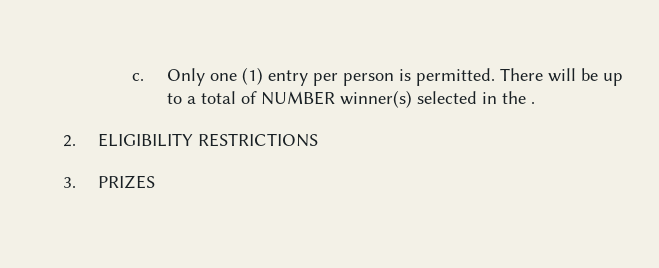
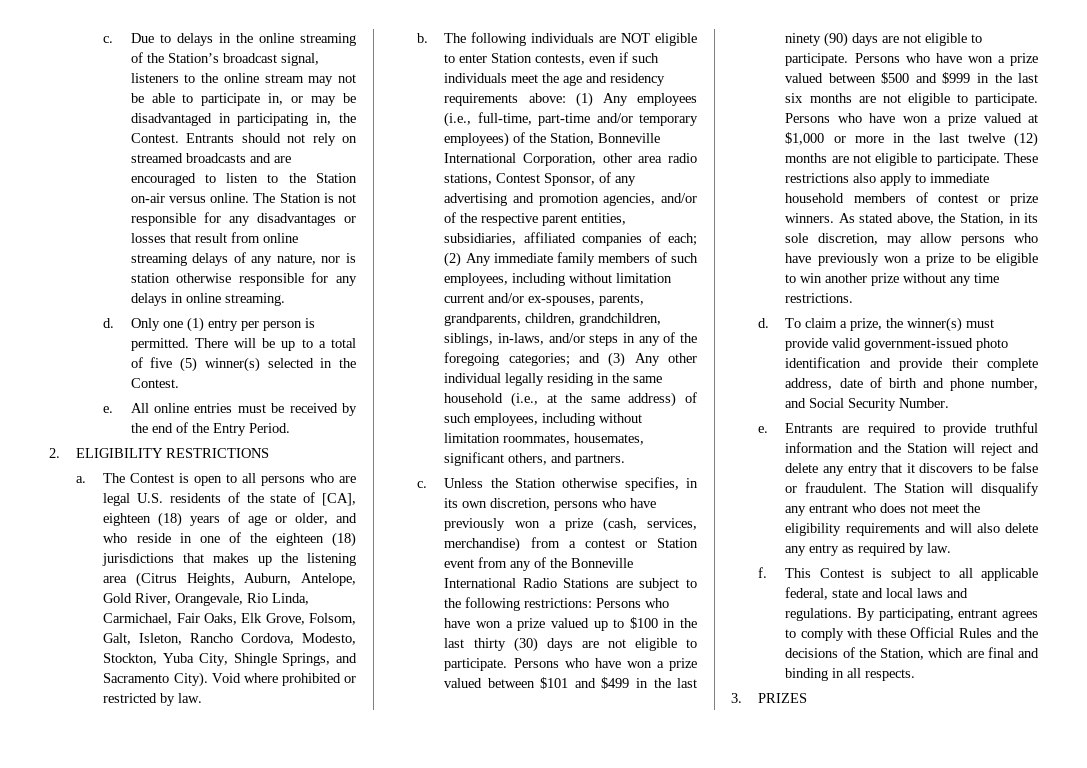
[132,73,145,81] c. -> [103,33,356,46] [130,52,319,66] [130,73,356,86] [130,93,356,106] [130,113,356,126] [130,133,358,146] [130,153,291,163] [130,173,357,186] [130,193,356,203] [130,212,356,226] [130,232,298,243] [130,252,356,266] [130,272,357,286] [130,293,285,306] [103,318,115,328] c. Due to delays in the online streaming of the Station’s broadcast signal, listeners to the online stream may not be able to participate in, or may be disadvantaged in participating in, the Contest. Entrants should not rely on streamed broadcasts and are encouraged to listen to the Station on-air versus online. The Station is not responsible for any disadvantages or losses that result from online streaming delays of any nature, nor is station otherwise responsible for any delays in online streaming. // d.
[260,91,335,105] NUMBER -> [150,357,198,372] five (5)
[530,101,535,104] [63,133,318,147] . // 2. ELIGIBILITY RESTRICTIONS -> [130,378,179,388] [103,403,357,416] [130,422,290,436] [49,448,270,458] [76,473,356,486] [103,492,356,506] [103,512,357,527] [103,532,356,547] [102,553,356,566] [103,572,356,587] [103,593,310,606] [103,613,356,625] [103,633,356,645] [103,653,357,666] [103,672,356,687] [103,693,203,706] [417,32,697,46] [444,52,660,65] [444,73,666,86] [444,92,697,107] [444,112,698,127] [444,132,661,147] [444,153,697,166] [444,172,637,186] [444,193,697,206] [444,212,627,226] [444,232,697,246] [444,252,698,267] [444,273,673,286] [444,293,645,306] [444,313,662,326] [444,332,697,346] [444,352,697,367] [444,373,663,386] [444,392,697,407] [444,413,643,426] [444,433,645,445] [444,452,626,466] [417,477,698,491] [444,498,657,511] [444,517,697,532] [444,537,698,552] [444,557,634,571] [444,578,697,591] [444,597,670,611] [444,617,697,631] [444,637,697,652] [444,658,697,671] [444,677,697,689] [785,32,983,47] [785,53,1038,66] [785,72,1038,84] [785,93,1038,106] [785,113,1038,126] [785,132,1038,147] [785,153,1038,166] [785,173,990,186] [785,192,1038,206] [785,213,1038,225] [785,233,1038,246] [785,253,1038,266] [785,273,1000,286] [785,293,854,303] [758,317,995,332] [785,338,1009,351] [785,357,1038,371] [785,377,1038,391] [785,398,950,411] [758,422,1038,436] [785,442,1039,456] [785,462,1038,476] [785,482,1039,496] [785,503,981,516] [785,523,1038,536] [785,543,952,556] [758,567,1038,581] [785,587,969,600] [785,608,1038,621] [785,627,1038,641] [785,647,1039,660] [785,668,916,681] Contest. // e. All online entries must be received by the end of the Entry Period. // 2. ELIGIBILITY RESTRICTIONS // a. The Contest is open to all persons who are legal U.S. residents of the state of [CA], eighteen (18) years of age or older, and who reside in one of the eighteen (18) jurisdictions that makes up the listening area (Citrus Heights, Auburn, Antelope, Gold River, Orangevale, Rio Linda, Carmichael, Fair Oaks, Elk Grove, Folsom, Galt, Isleton, Rancho Cordova, Modesto, Stockton, Yuba City, Shingle Springs, and Sacramento City). Void where prohibited or restricted by law. // b. The following individuals are NOT eligible to enter Station contests, even if such individuals meet the age and residency requirements above: (1) Any employees (i.e., full-time, part-time and/or temporary employees) of the Station, Bonneville International Corporation, other area radio stations, Contest Sponsor, of any advertising and promotion agencies, and/or of the respective parent entities, subsidiaries, affiliated companies of each; (2) Any immediate family members of such employees, including without limitation current and/or ex-spouses, parents, grandparents, children, grandchildren, siblings, in-laws, and/or steps in any of the foregoing categories; and (3) Any other individual legally residing in the same household (i.e., at the same address) of such employees, including without limitation roommates, housemates, significant others, and partners. // c. Unless the Station otherwise specifies, in its own discretion, persons who have previously won a prize (cash, services, merchandise) from a contest or Station event from any of the Bonneville International Radio Stations are subject to the following restrictions: Persons who have won a prize valued up to $100 in the last thirty (30) days are not eligible to participate. Persons who have won a prize valued between $101 and $499 in the last ninety (90) days are not eligible to participate. Persons who have won a prize valued between $500 and $999 in the last six months are not eligible to participate. Persons who have won a prize valued at $1,000 or more in the last twelve (12) months are not eligible to participate. These restrictions also apply to immediate household members of contest or prize winners. As stated above, the Station, in its sole discretion, may allow persons who have previously won a prize to be eligible to win another prize without any time restrictions. // d. To claim a prize, the winner(s) must provide valid government-issued photo identification and provide their complete address, date of birth and phone number, and Social Security Number. // e. Entrants are required to provide truthful information and the Station will reject and delete any entry that it discovers to be false or fraudulent. The Station will disqualify any entrant who does not meet the eligibility requirements and will also delete any entry as required by law. // f. This Contest is subject to all applicable federal, state and local laws and regulations. By participating, entrant agrees to comply with these Official Rules and the decisions of the Station, which are final and binding in all respects.

